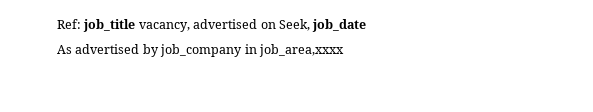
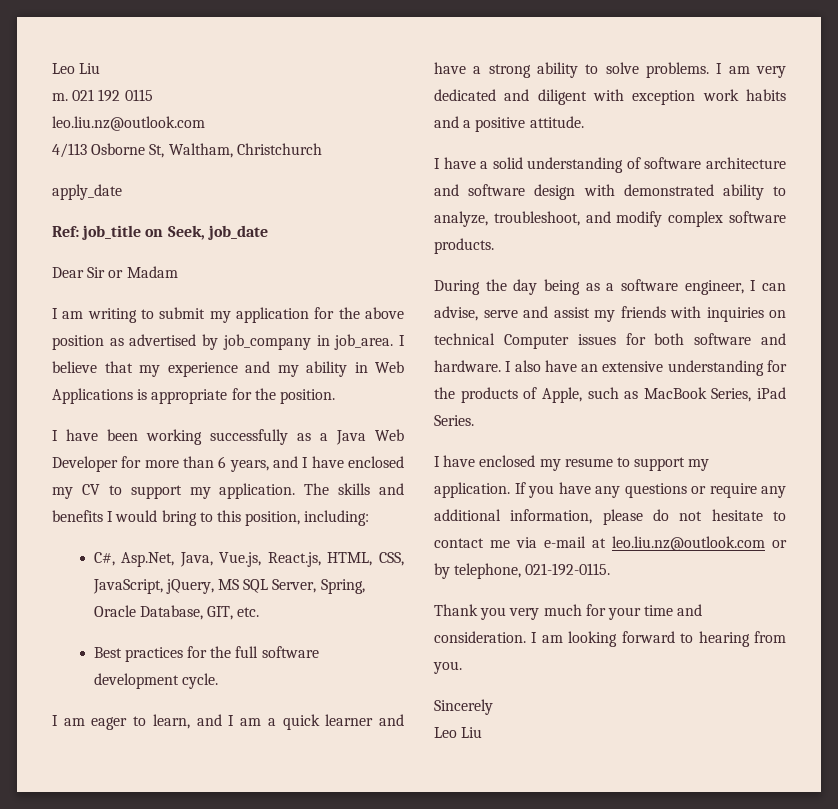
[57,19,367,32] [57,44,344,57] Ref: job_title vacancy, advertised on Seek, job_date // As advertised by job_company in job_area,xxxx -> [52,63,101,74] [52,89,153,102] [52,116,205,131] [52,143,322,158] [52,184,122,200] [52,225,268,240] [52,266,178,278] [52,307,404,323] [52,334,406,350] [52,361,404,377] [52,388,335,404] [52,429,404,445] [52,456,404,472] [52,483,404,499] [52,510,370,526] [93,552,404,567] [92,579,365,594] [93,605,260,620] [93,646,319,662] [93,673,218,689] [52,714,404,730] [434,62,786,78] [434,89,786,105] [434,116,584,132] [434,157,786,173] [434,184,786,200] [434,211,786,227] [434,238,494,254] [434,279,786,295] [434,306,786,322] [434,333,786,349] [434,360,787,376] [434,387,786,403] [434,415,474,426] [434,455,710,471] [434,482,786,498] [434,509,786,525] [434,536,787,551] [434,563,611,579] [434,604,703,620] [434,631,786,647] [433,661,462,674] [434,699,493,715] [434,727,483,738] Leo Liu // m. 021 192 0115 // leo.liu.nz@outlook.com // 4/113 Osborne St, Waltham, Christchurch // apply_date // Ref: job_title on Seek, job_date // Dear Sir or Madam // I am writing to submit my application for the above position as advertised by job_company in job_area. I believe that my experience and my ability in Web Applications is appropriate for the position. // I have been working successfully as a Java Web Developer for more than 6 years, and I have enclosed my CV to support my application. The skills and benefits I would bring to this position, including: // C#, Asp.Net, Java, Vue.js, React.js, HTML, CSS, JavaScript, jQuery, MS SQL Server, Spring, Oracle Database, GIT, etc. // Best practices for the full software development cycle. // I am eager to learn, and I am a quick learner and have a strong ability to solve problems. I am very dedicated and diligent with exception work habits and a positive attitude. // I have a solid understanding of software architecture and software design with demonstrated ability to analyze, troubleshoot, and modify complex software products. // During the day being as a software engineer, I can advise, serve and assist my friends with inquiries on technical Computer issues for both software and hardware. I also have an extensive understanding for the products of Apple, such as MacBook Series, iPad Series. // I have enclosed my resume to support my application. If you have any questions or require any additional information, please do not hesitate to contact me via e-mail at leo.liu.nz@outlook.com or by telephone, 021-192-0115. // Thank you very much for your time and consideration. I am looking forward to hearing from you. // Sincerely // Leo Liu

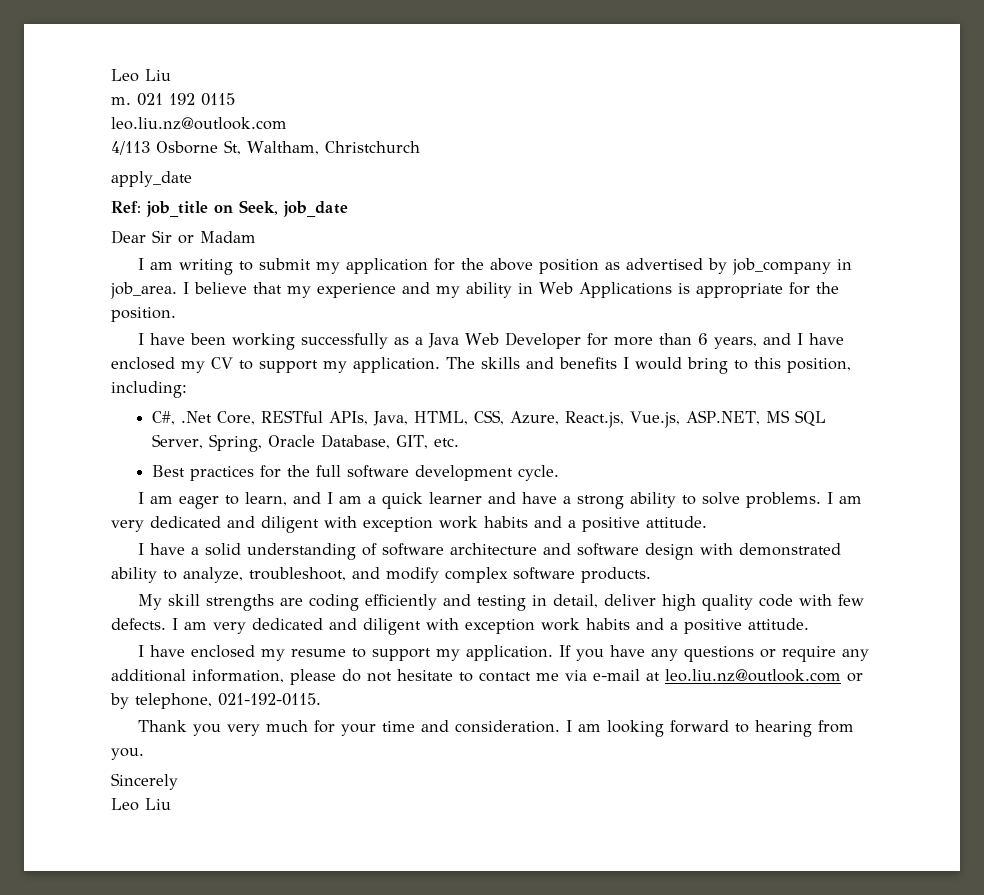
[121,552,404,567] [92,579,214,594] Asp.Net, Java, Vue.js, React.js, HTML, CSS, JavaScript, jQuery, -> [181,410,761,428] .Net Core, RESTful APIs, Java, HTML, CSS, Azure, React.js, Vue.js, ASP.NET,
[434,279,786,295] [434,306,786,322] [434,333,786,349] [434,360,787,376] [434,387,786,403] [434,415,474,426] During the day being as a software engineer, I can advise, serve and assist my friends with inquiries on technical Computer issues for both software and hardware. I also have an extensive understanding for the products of Apple, such as MacBook Series, iPad Series. -> [137,594,864,611] [111,618,809,635] My skill strengths are coding efficiently and testing in detail, deliver high quality code with few defects. I am very dedicated and diligent with exception work habits and a positive attitude.

